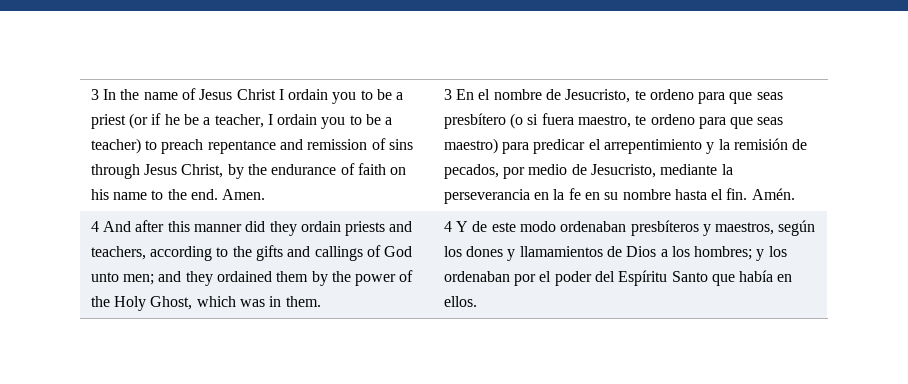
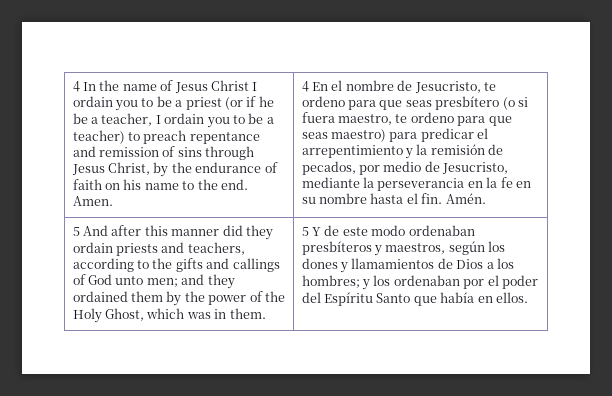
[90,89,99,100] 3 -> [72,81,80,92] 4
[443,89,452,100] 3 -> [301,81,309,92] 4
[90,221,99,232] 4 -> [72,227,80,236] 5
[443,221,452,232] 4 -> [301,227,309,236] 5

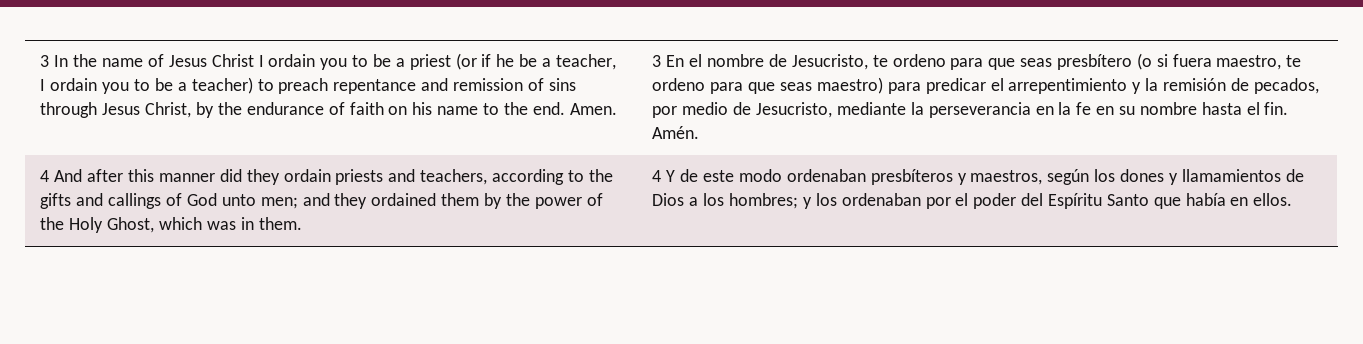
[72,81,80,92] 4 -> [40,55,50,67] 3
[301,81,309,92] 4 -> [652,55,662,67] 3
[72,227,80,236] 5 -> [40,170,50,182] 4
[301,227,309,236] 5 -> [652,170,662,182] 4

